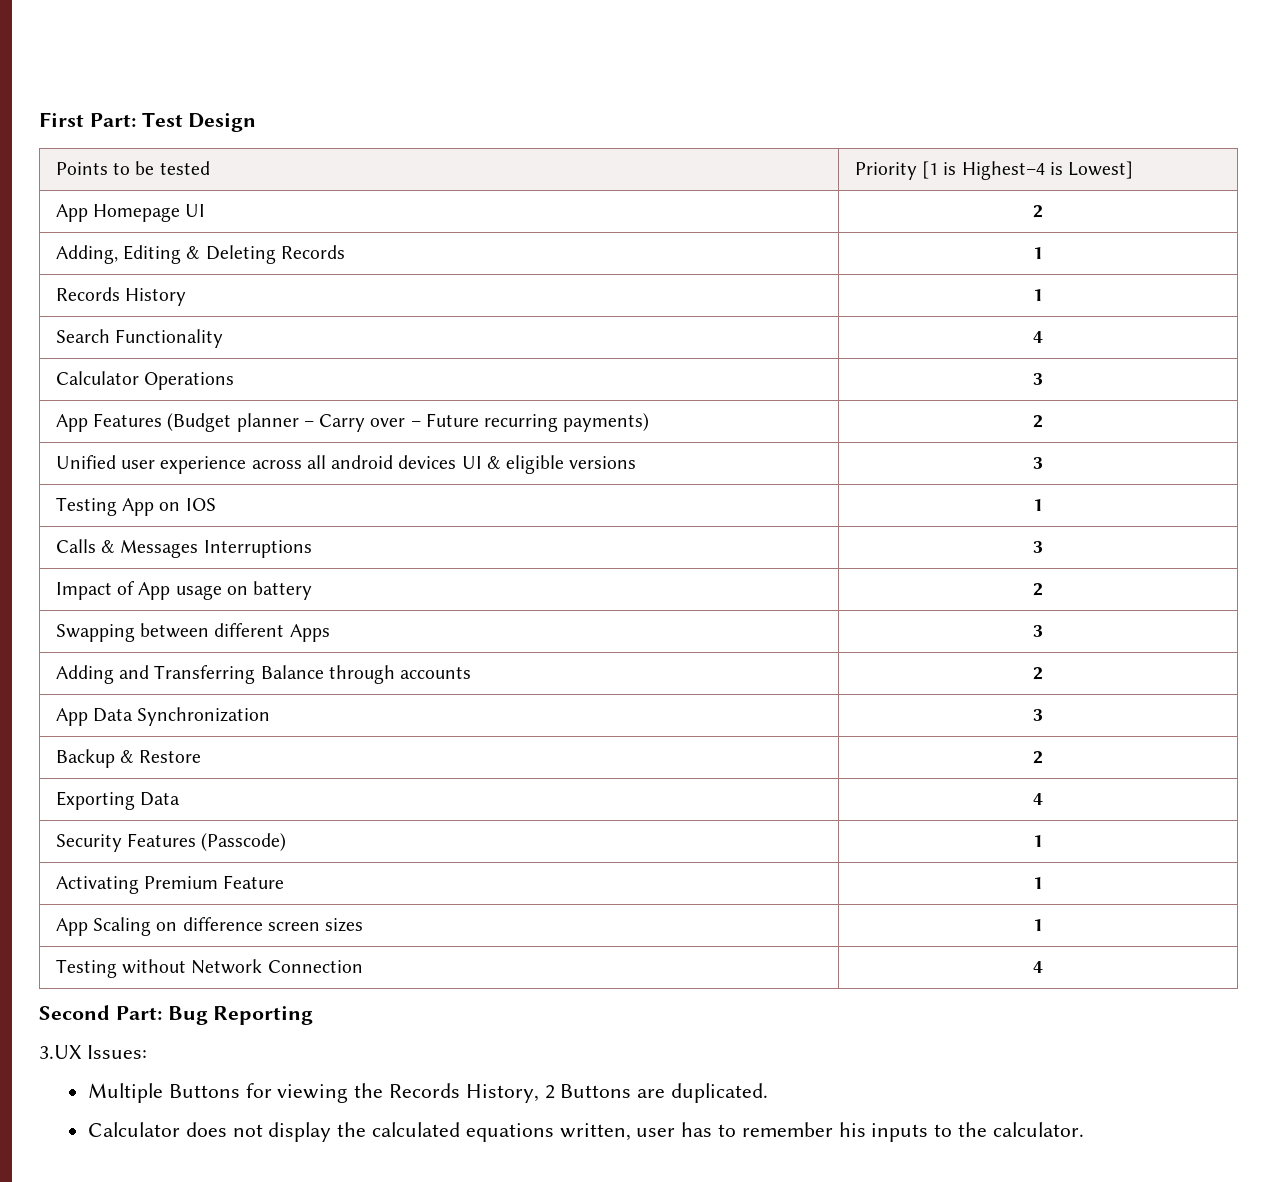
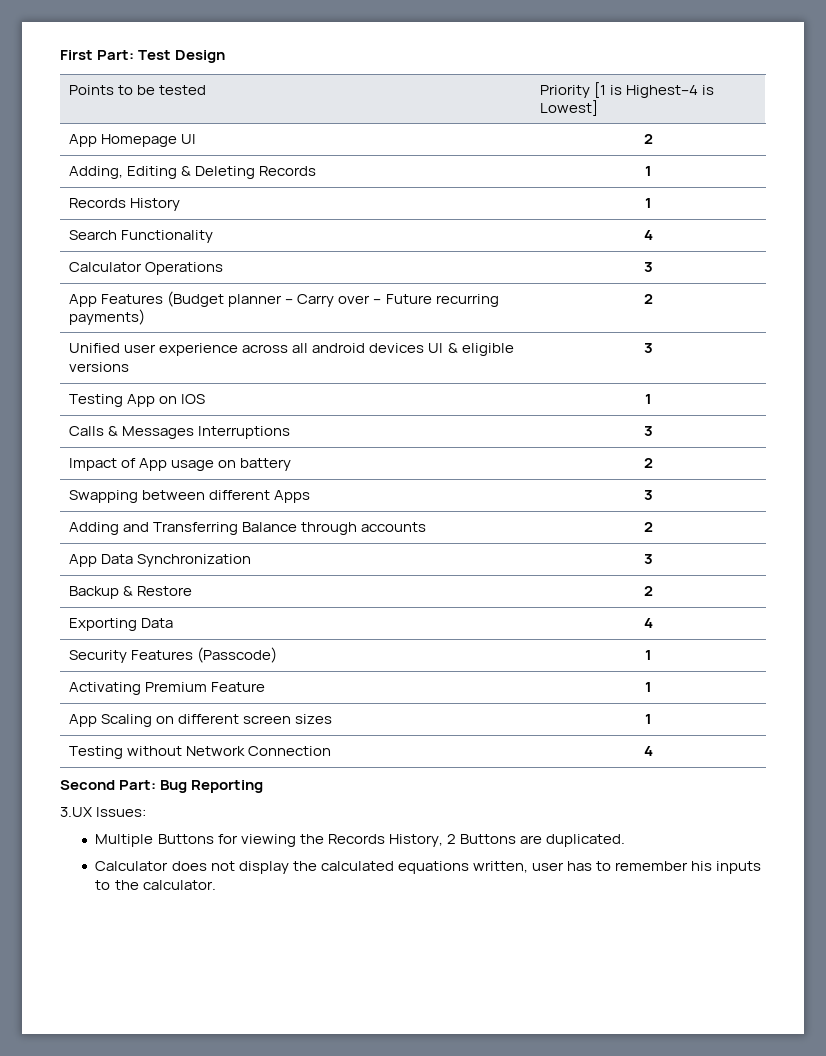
[182,917,263,931] difference -> [178,714,240,724] different

